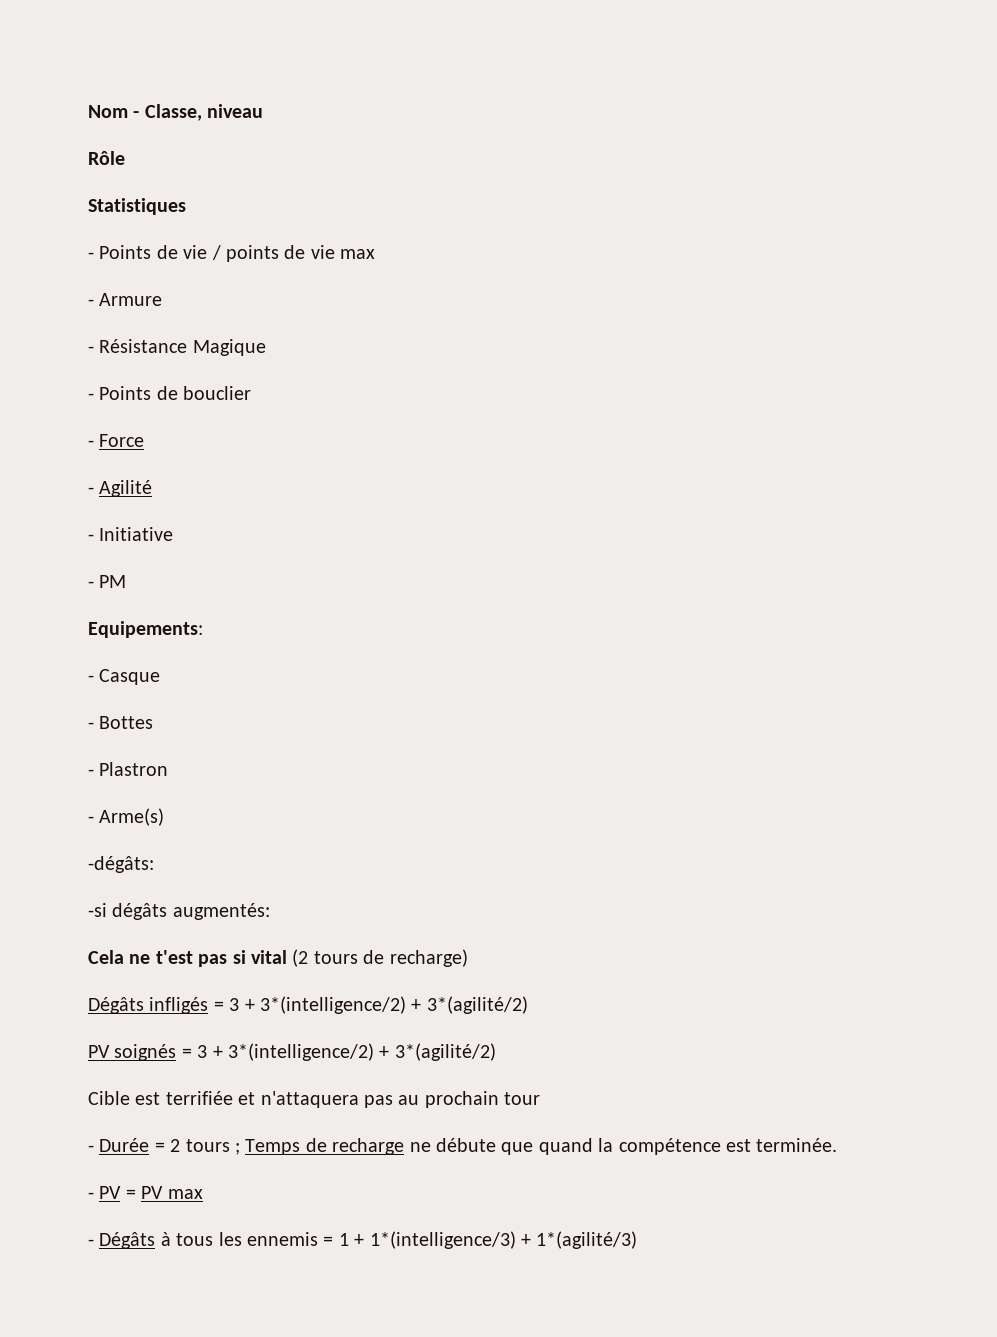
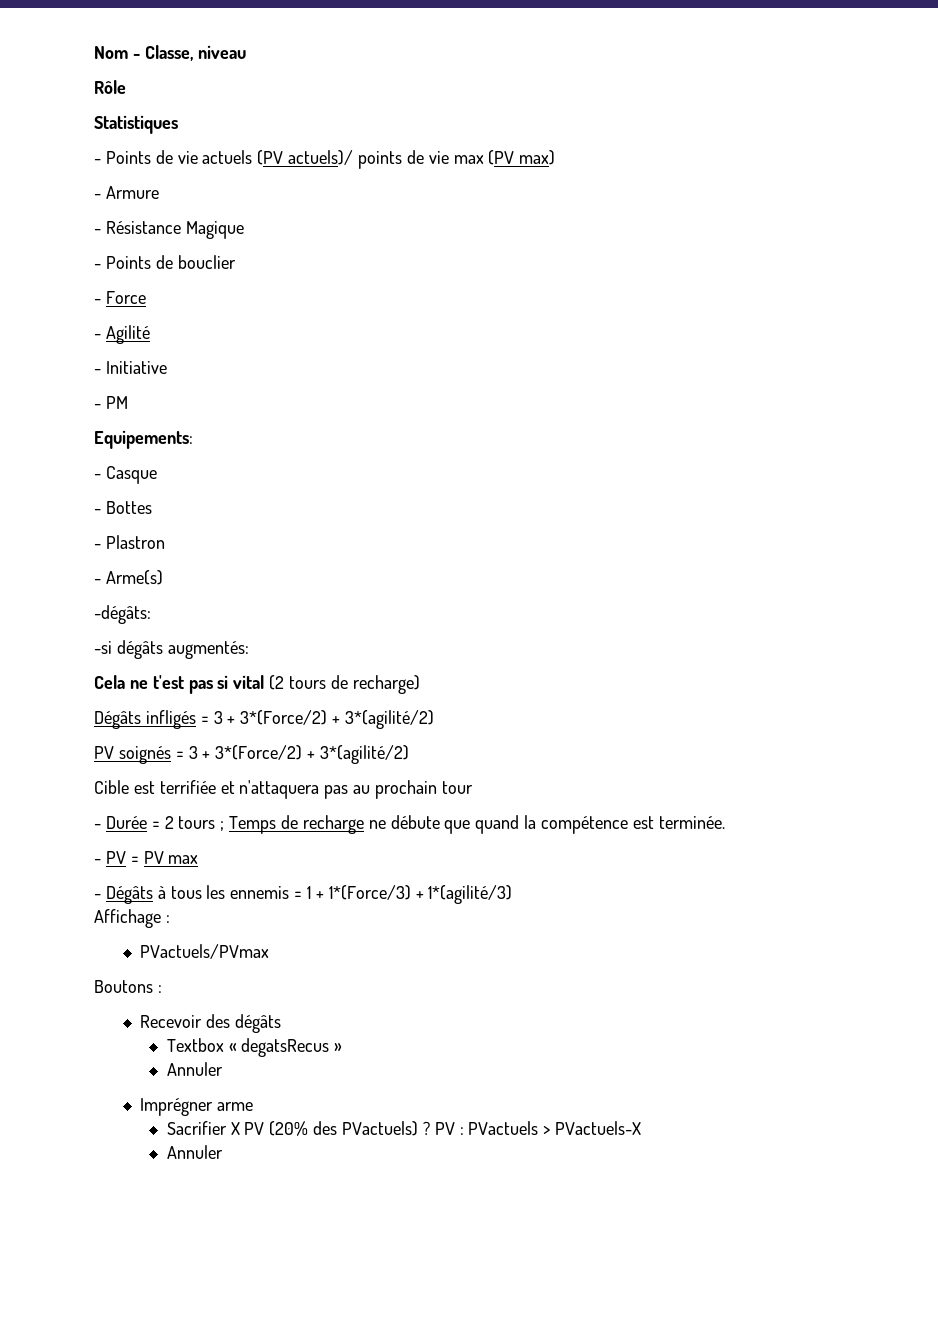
[211,245,221,260] / -> [202,150,354,165] actuels (PV actuels)/
(376, 254) none -> [488,150,556,165] (PV max)
[260,996,406,1014] 3*(intelligence/2) -> [240,710,328,725] 3*(Force/2)
[228,1043,374,1061] 3*(intelligence/2) -> [215,745,303,760] 3*(Force/2)
[369,1231,516,1249] 1*(intelligence/3) -> [328,885,411,900] 1*(Force/3)
(638, 1240) none -> [94,909,170,928] [140,944,270,959] [94,980,162,993] [140,1014,281,1033] [166,1038,343,1057] [166,1062,223,1076] [140,1098,254,1116] [166,1121,642,1136] [166,1145,223,1159] // Affichage : // PVactuels/PVmax // Boutons : // Recevoir des dégâts // Textbox « degatsRecus » // Annuler // Imprégner arme // Sacrifier X PV (20% des PVactuels) ? PV : PVactuels > PVactuels-X // Annuler

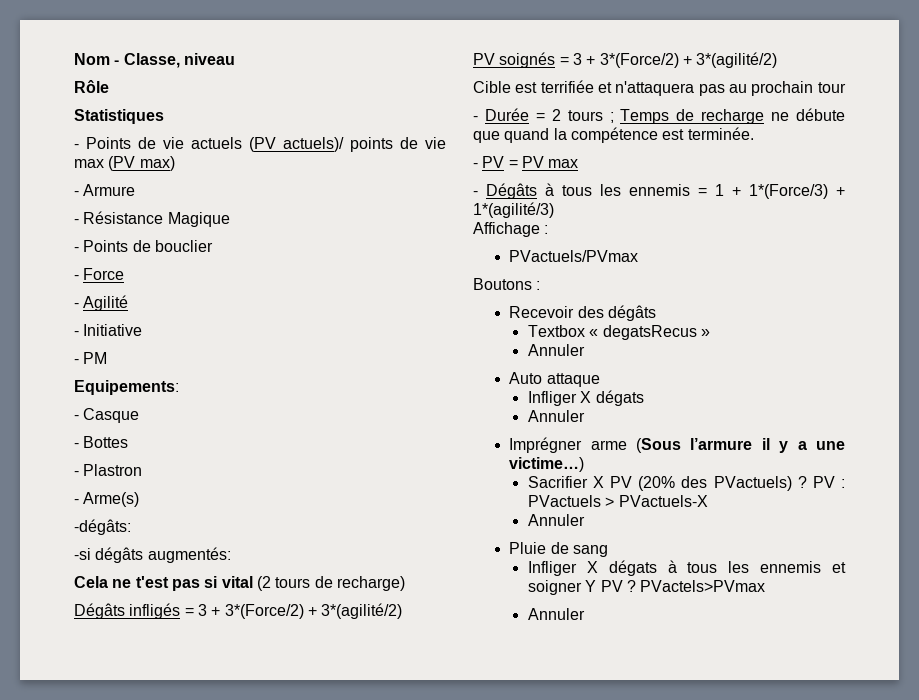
[140,1098,254,1116] Imprégner arme -> [509,372,600,387] [527,390,644,406] [527,410,585,422] [509,437,845,453] [509,457,585,472] Auto attaque // Infliger X dégats // Annuler // Imprégner arme (Sous l’armure il y a une victime…)
(223, 1152) none -> [509,542,608,557] [527,560,846,576] [527,580,766,595] [527,608,585,620] // Pluie de sang // Infliger X dégats à tous les ennemis et soigner Y PV ? PVactels>PVmax // Annuler

